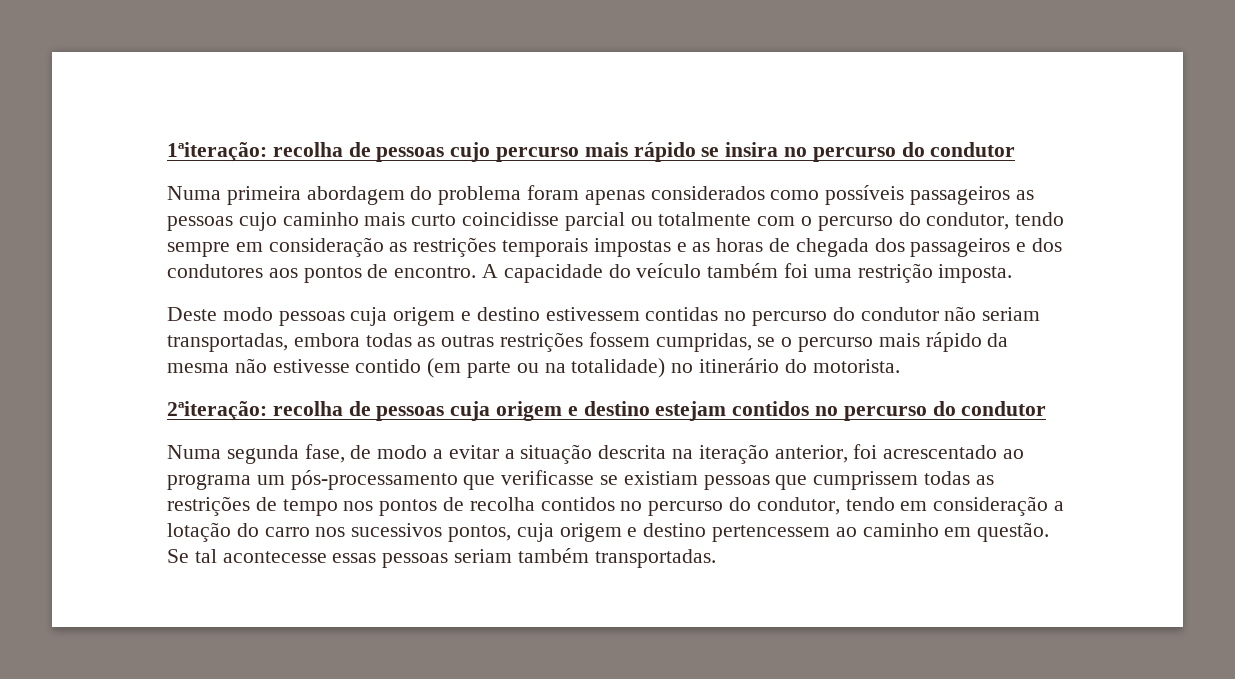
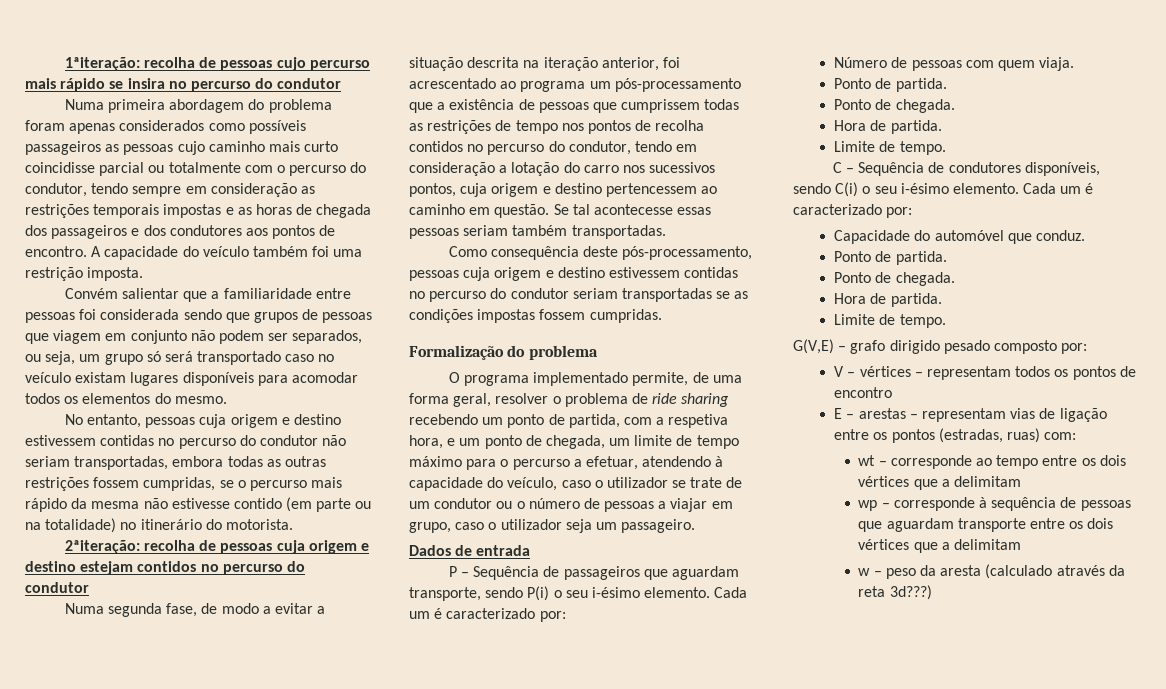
[167,307,273,321] Deste modo -> [64,288,351,302] [25,309,373,323] [25,330,363,344] [25,351,335,365] [25,372,358,386] [25,393,227,404] [64,414,141,428] Convém salientar que a familiaridade entre pessoas foi considerada sendo que grupos de pessoas que viagem em conjunto não podem ser separados, ou seja, um grupo só será transportado caso no veículo existam lugares disponíveis para acomodar todos os elementos do mesmo. // No entanto,
[501,470,698,485] verificasse se existiam -> [437,99,535,110] a existência de
(716, 558) none -> [448,246,753,260] [409,267,739,281] [409,288,749,302] [409,309,662,323] [409,345,598,360] [448,372,742,386] [409,393,730,407] [409,414,729,428] [409,435,739,449] [409,456,724,470] [409,477,743,491] [409,498,733,512] [409,519,696,533] [409,545,531,556] [448,566,739,580] [409,586,748,601] [409,608,566,622] [834,57,1075,71] [834,78,947,92] [834,99,955,113] [834,120,942,134] [834,141,946,155] [832,162,1100,176] [793,182,1094,197] [793,204,913,218] [834,230,1085,244] [834,251,947,265] [834,272,955,286] [834,293,942,307] [834,314,946,328] [793,339,1088,354] [834,366,1136,380] [834,387,893,398] [834,408,1107,422] [834,428,1077,443] [858,455,1126,469] [858,476,1022,490] [858,497,1131,511] [858,518,1114,532] [858,539,1022,553] [858,564,1125,579] [858,585,932,600] // Como consequência deste pós-processamento, pessoas cuja origem e destino estivessem contidas no percurso do condutor seriam transportadas se as condições impostas fossem cumpridas. // Formalização do problema // O programa implementado permite, de uma forma geral, resolver o problema de ride sharing recebendo um ponto de partida, com a respetiva hora, e um ponto de chegada, um limite de tempo máximo para o percurso a efetuar, atendendo à capacidade do veículo, caso o utilizador se trate de um condutor ou o número de pessoas a viajar em grupo, caso o utilizador seja um passageiro. // Dados de entrada // P – Sequência de passageiros que aguardam transporte, sendo P(i) o seu i-ésimo elemento. Cada um é caracterizado por: // Número de pessoas com quem viaja. // Ponto de partida. // Ponto de chegada. // Hora de partida. // Limite de tempo. // C – Sequência de condutores disponíveis, sendo C(i) o seu i-ésimo elemento. Cada um é caracterizado por: // Capacidade do automóvel que conduz. // Ponto de partida. // Ponto de chegada. // Hora de partida. // Limite de tempo. // G(V,E) – grafo dirigido pesado composto por: // V – vértices – representam todos os pontos de encontro // E – arestas – representam vias de ligação entre os pontos (estradas, ruas) com: // wt – corresponde ao tempo entre os dois vértices que a delimitam // wp – corresponde à sequência de pessoas que aguardam transporte entre os dois vértices que a delimitam // w – peso da aresta (calculado através da reta 3d???)

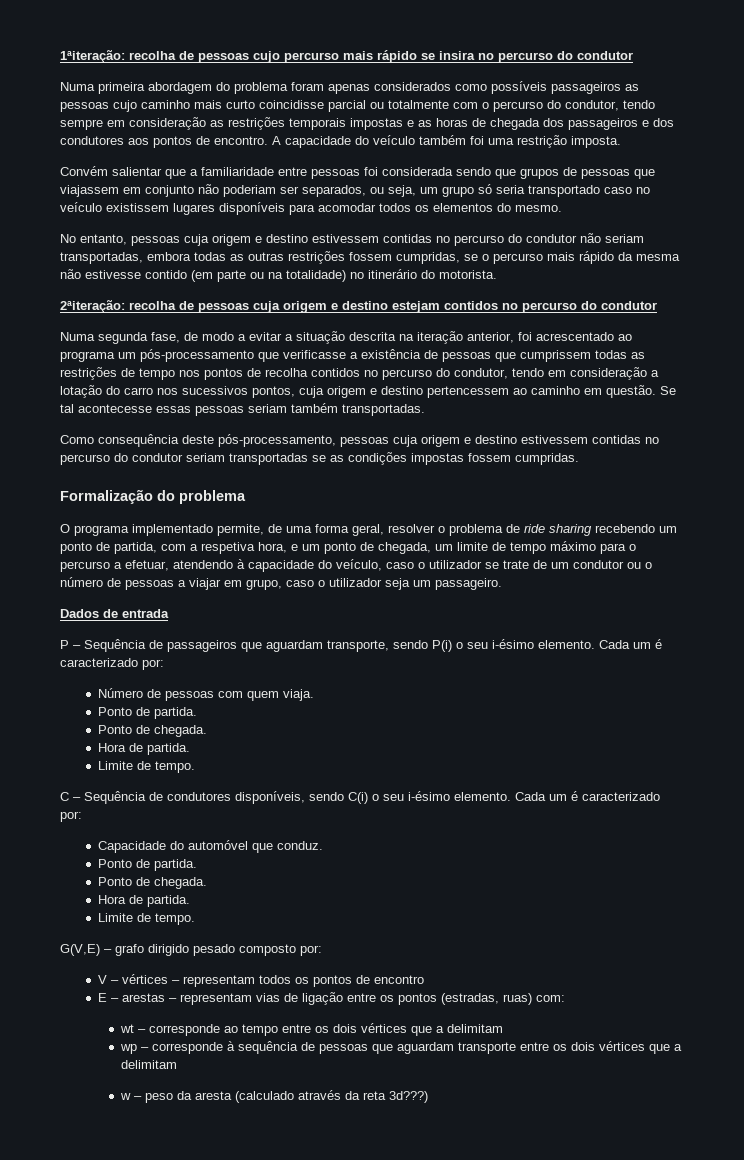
[53,330,102,344] viagem -> [60,185,119,197] viajassem
[218,330,264,344] podem -> [223,185,276,197] poderiam
[164,351,193,362] será -> [496,185,525,194] seria
[75,372,127,383] existam -> [106,203,169,212] existissem
(433, 107) none -> [283,350,346,359] verificasse

